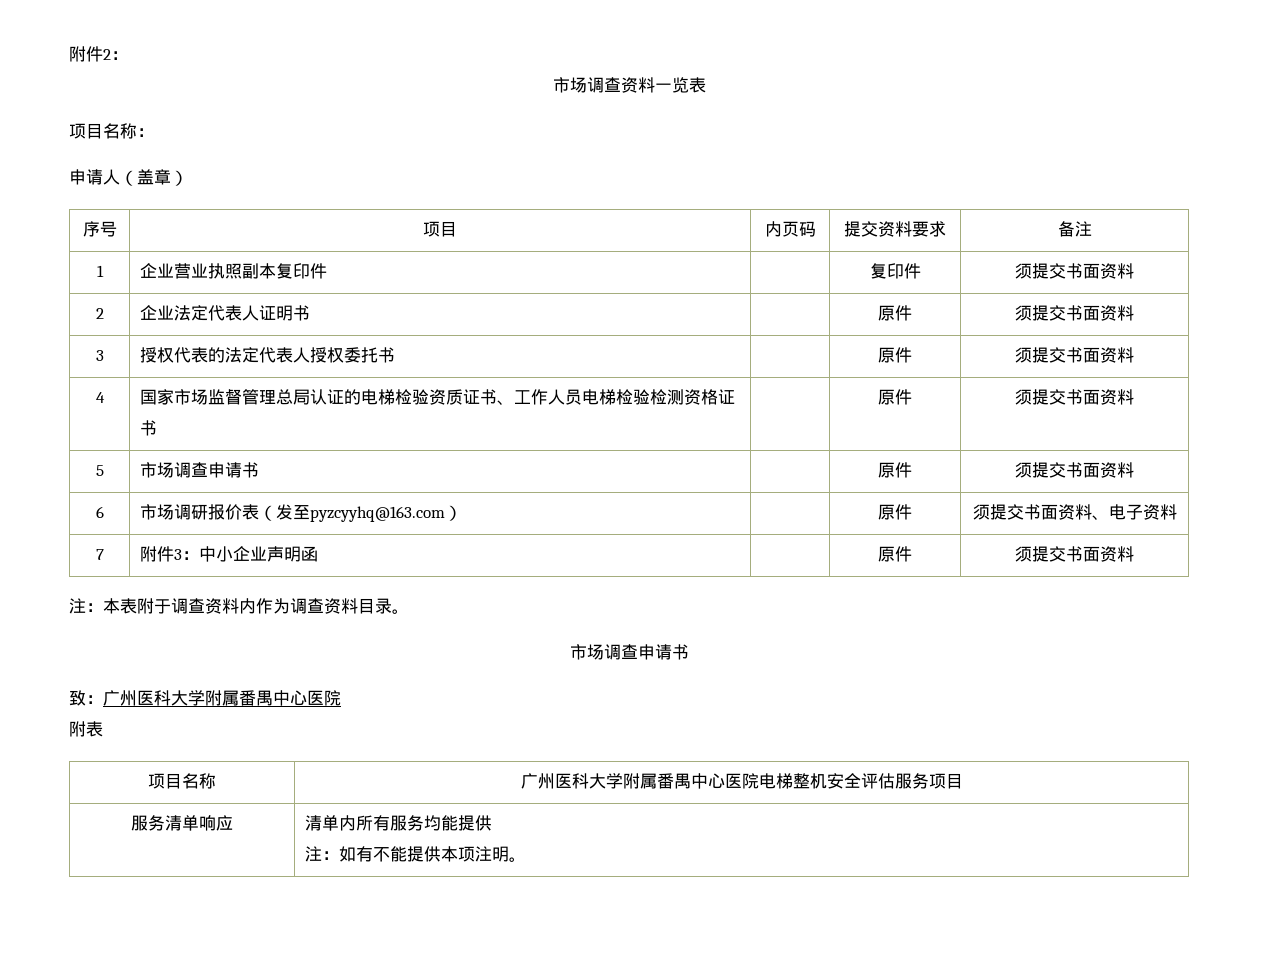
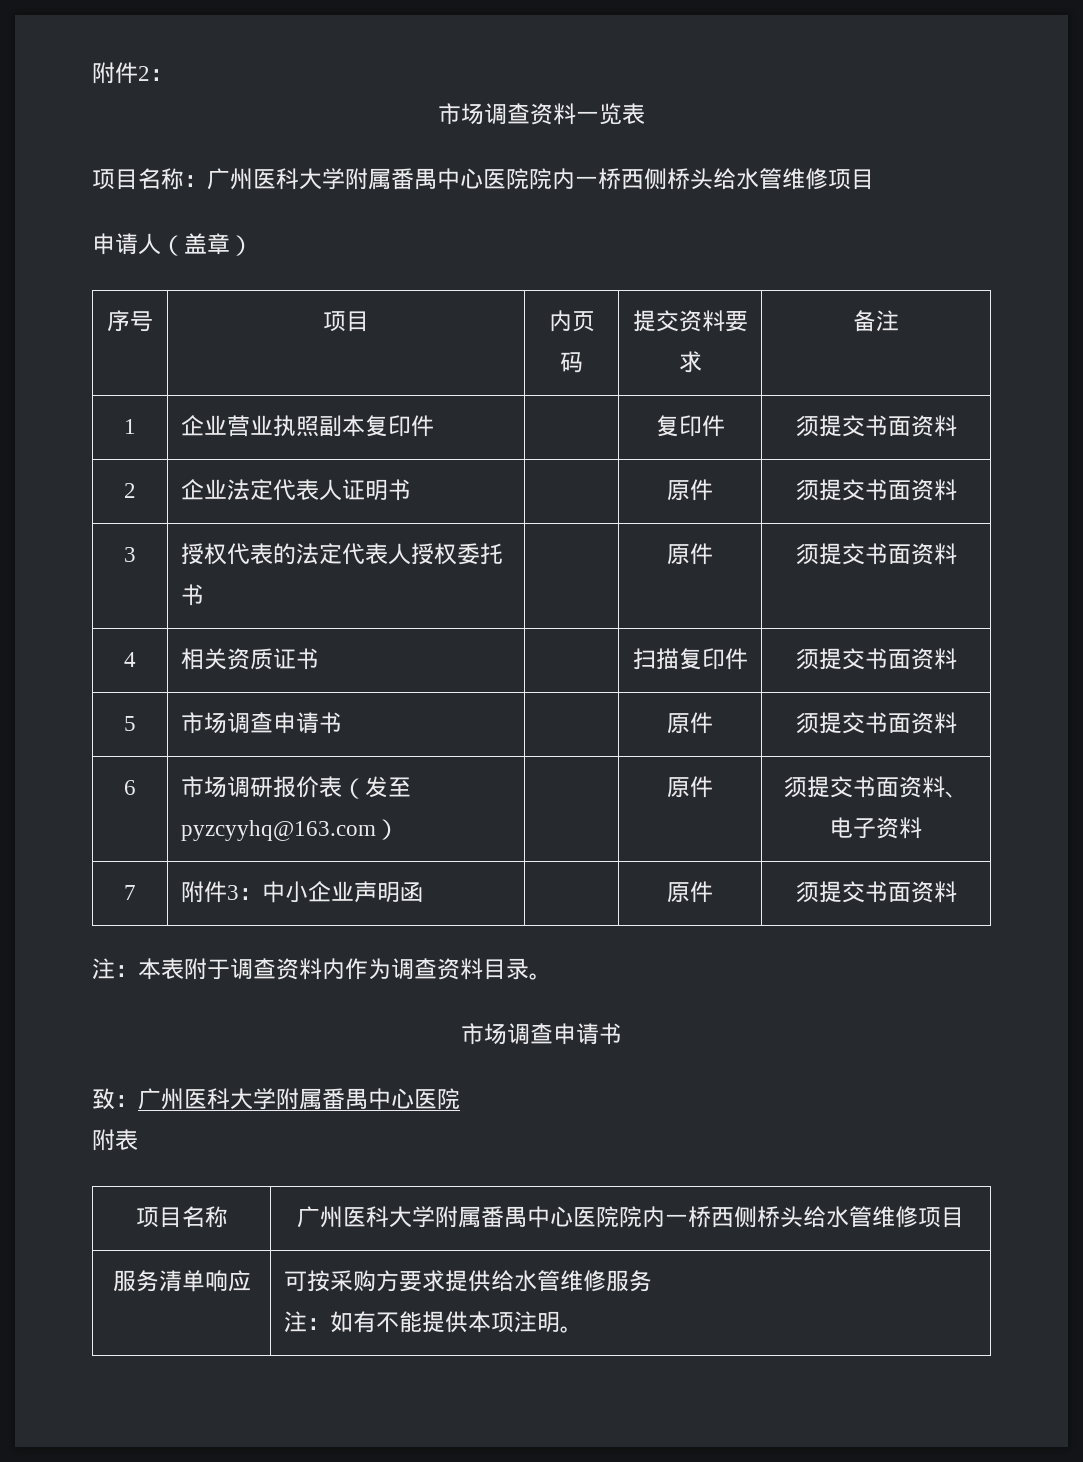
(154, 132) none -> [207,168,874,190] 广州医科大学附属番禺中心医院院内一桥西侧桥头给水管维修项目
[140,389,736,405] [140,420,158,436] [878,389,895,405] 国家市场监督管理总局认证的电梯检验资质证书、工作人员电梯检验检测资格证书 | | 原 -> [180,648,319,670] [632,648,725,670] 相关资质证书 | | 扫描复印
[758,773,963,789] [131,815,233,831] [305,815,493,831] 电梯整机安全评估服务项目 // 服务清单响应 | 清单内所有服务均能提供 -> [619,1206,965,1228] [112,1270,251,1292] [283,1270,652,1292] 院内一桥西侧桥头给水管维修项目 // 服务清单响应 | 可按采购方要求提供给水管维修服务

